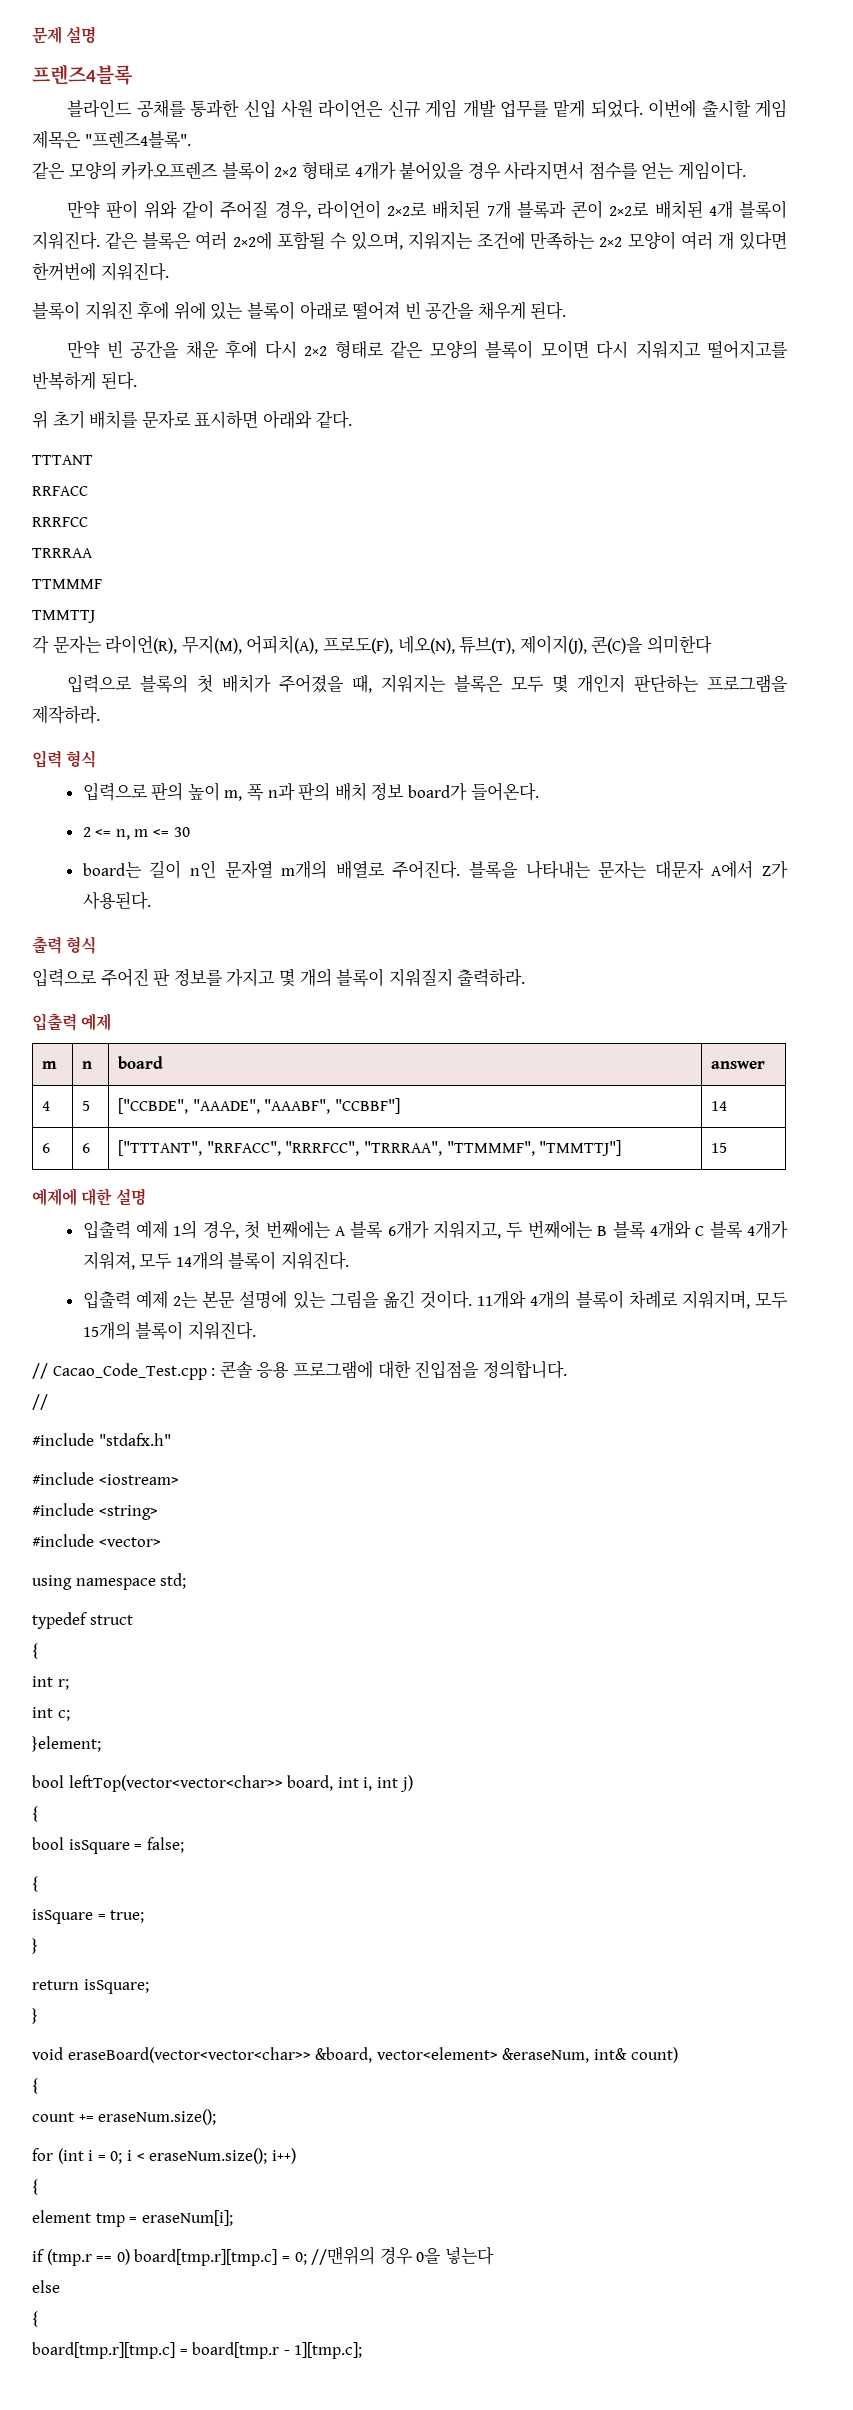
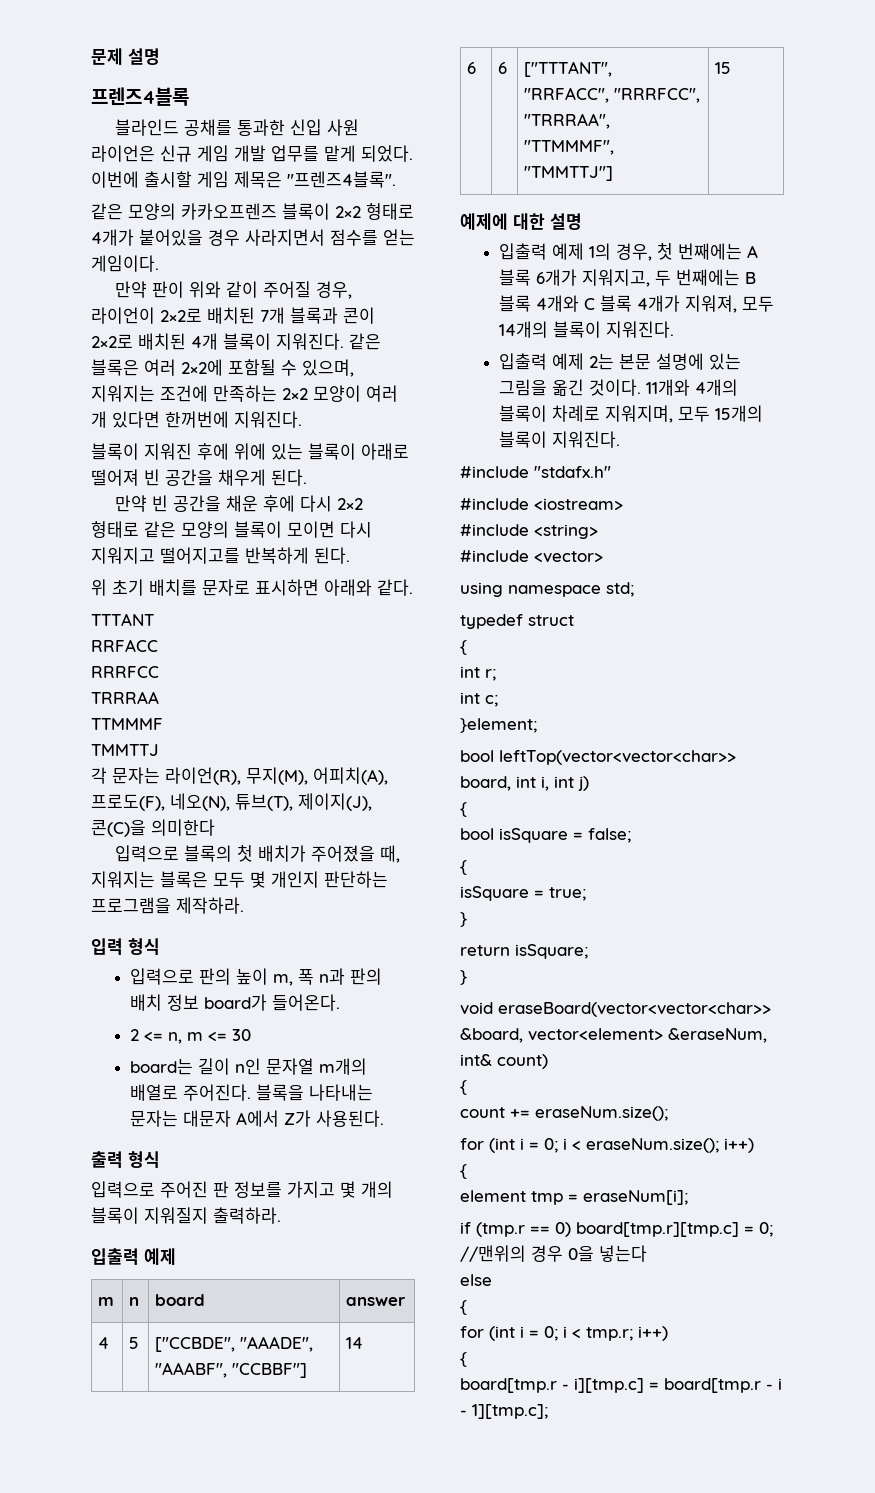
[32,1360,567,1380] [32,1394,48,1410] // // Cacao_Code_Test.cpp : 콘솔 응용 프로그램에 대한 진입점을 정의합니다. // // -> (620, 439) none
[32,2342,175,2359] board[tmp.r][tmp.c] -> [460,1326,668,1341] [460,1352,467,1367] [460,1378,644,1393] for (int i = 0; i < tmp.r; i++) // { // board[tmp.r - i][tmp.c]
(290, 2352) none -> [778,1378,782,1390] [460,1410,467,1416] i -

